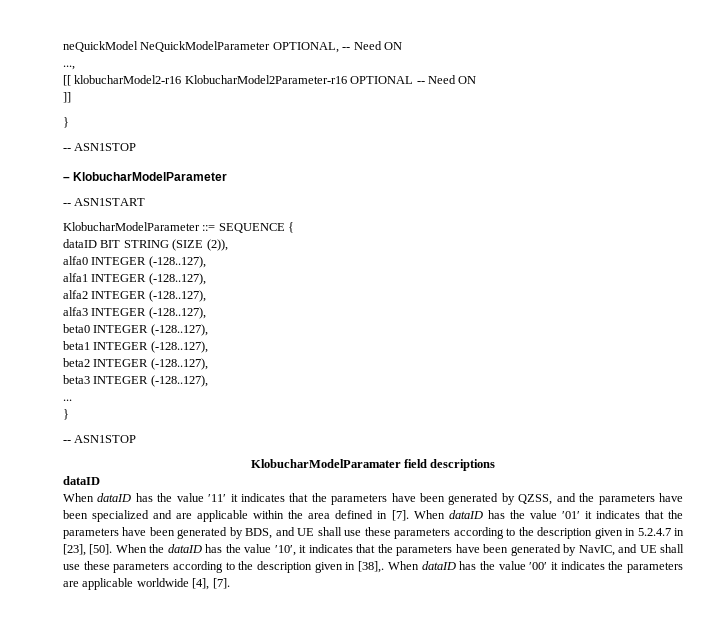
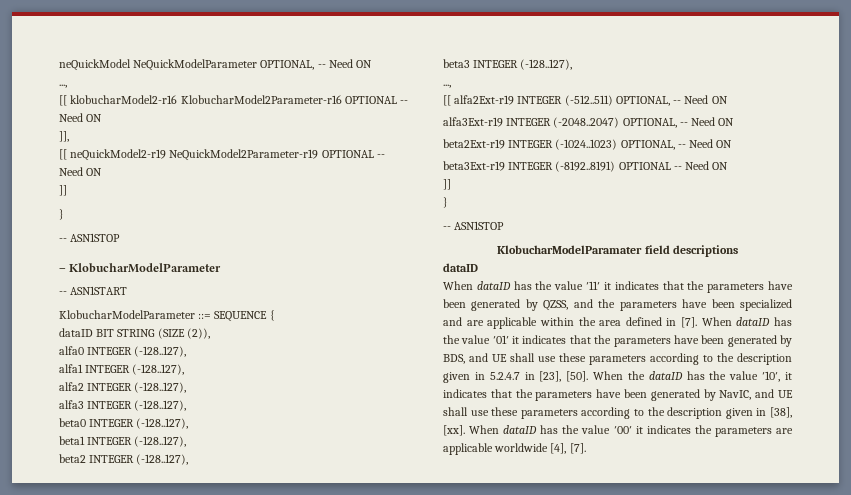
(477, 80) none -> [59,131,69,142] [59,149,385,161] [59,167,103,176] // ]], // [[ neQuickModel2-r19 NeQuickModel2Parameter-r19 OPTIONAL -- Need ON
[63,399,72,401] ... -> [443,84,451,88] [443,95,728,106] [443,117,735,128] [443,139,733,150] [443,161,729,172] [443,179,451,190] ..., // [[ alfa2Ext-r19 INTEGER (-512..511) OPTIONAL, -- Need ON // alfa3Ext-r19 INTEGER (-2048..2047) OPTIONAL, -- Need ON // beta2Ext-r19 INTEGER (-1024..1023) OPTIONAL, -- Need ON // beta3Ext-r19 INTEGER (-8192..8191) OPTIONAL -- Need ON // ]]
[358,561,385,573] [38],. -> [770,407,792,418] [443,425,465,436] [38], [xx].

